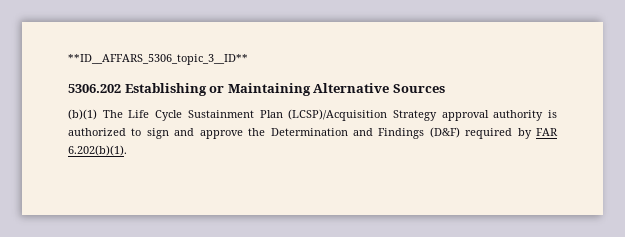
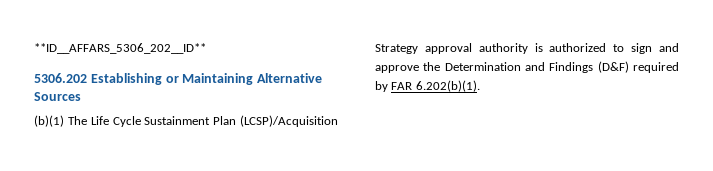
[68,54,248,65] **ID__AFFARS_5306_topic_3__ID** -> [34,43,206,54] **ID__AFFARS_5306_202__ID**

